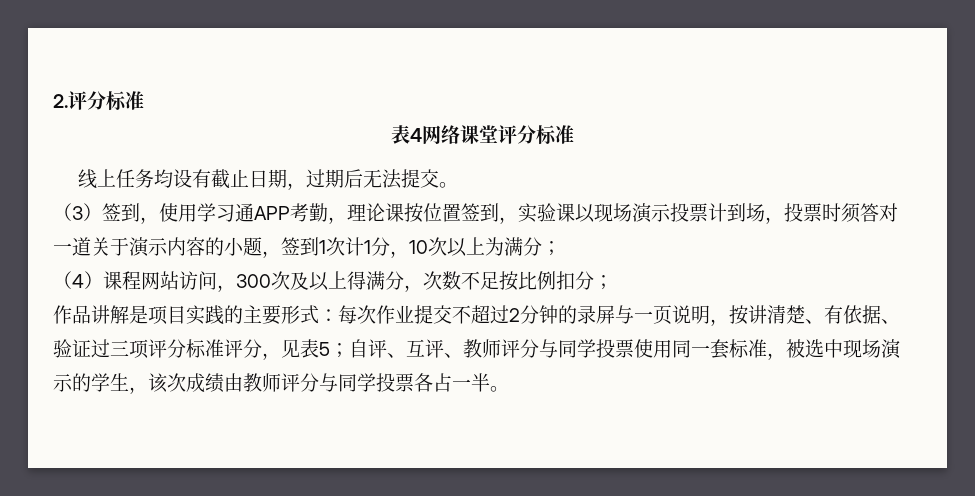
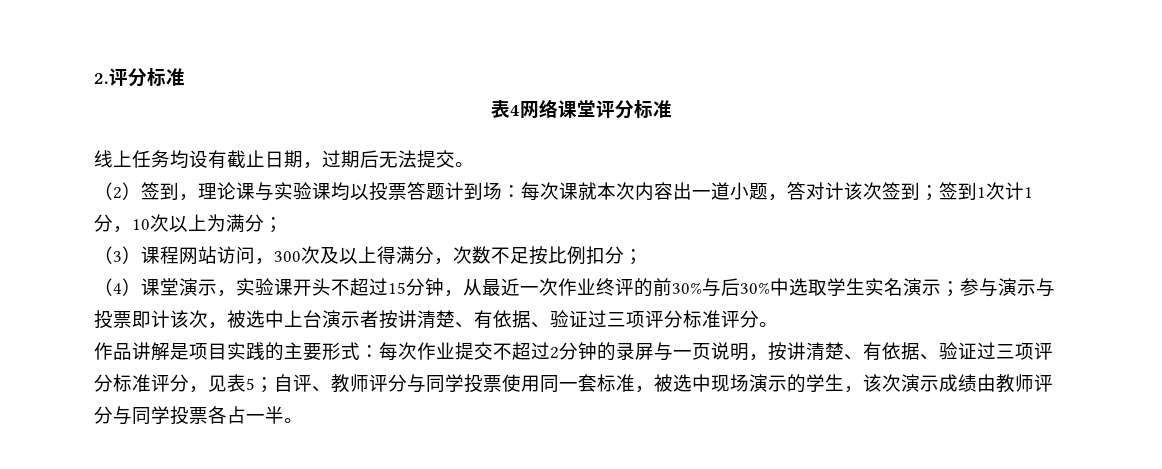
[72,206,83,220] 3 -> [113,187,122,199] 2
[159,203,898,224] [53,237,281,258] 使用学习通APP考勤，理论课按位置签到，实验课以现场演示投票计到场，投票时须答对一道关于演示内容的小题， -> [198,182,939,201] 理论课与实验课均以投票答题计到场：每次课就本次内容出一道小题，答对计该次签到；
[72,274,84,288] 4 -> [113,251,122,262] 3
(613, 282) none -> [94,278,1055,297] [94,310,778,329] // （4）课堂演示，实验课开头不超过15分钟，从最近一次作业终评的前30%与后30%中选取学生实名演示；参与演示与投票即计该次，被选中上台演示者按讲清楚、有依据、验证过三项评分标准评分。
[406,339,463,358] 互评、 -> (331, 389) none
(186, 382) none -> [901,374,939,392] 演示

